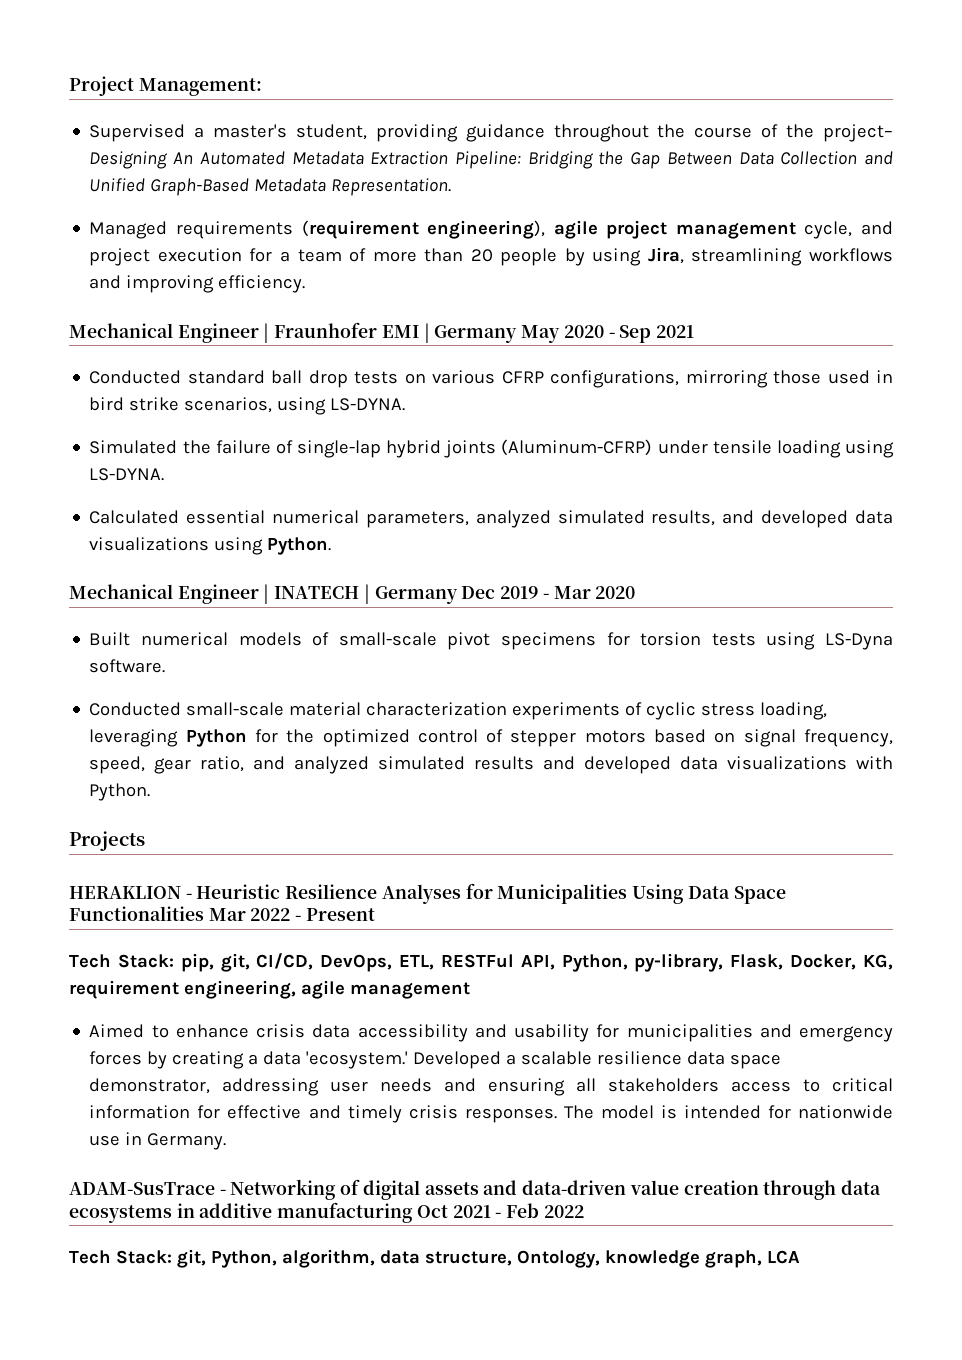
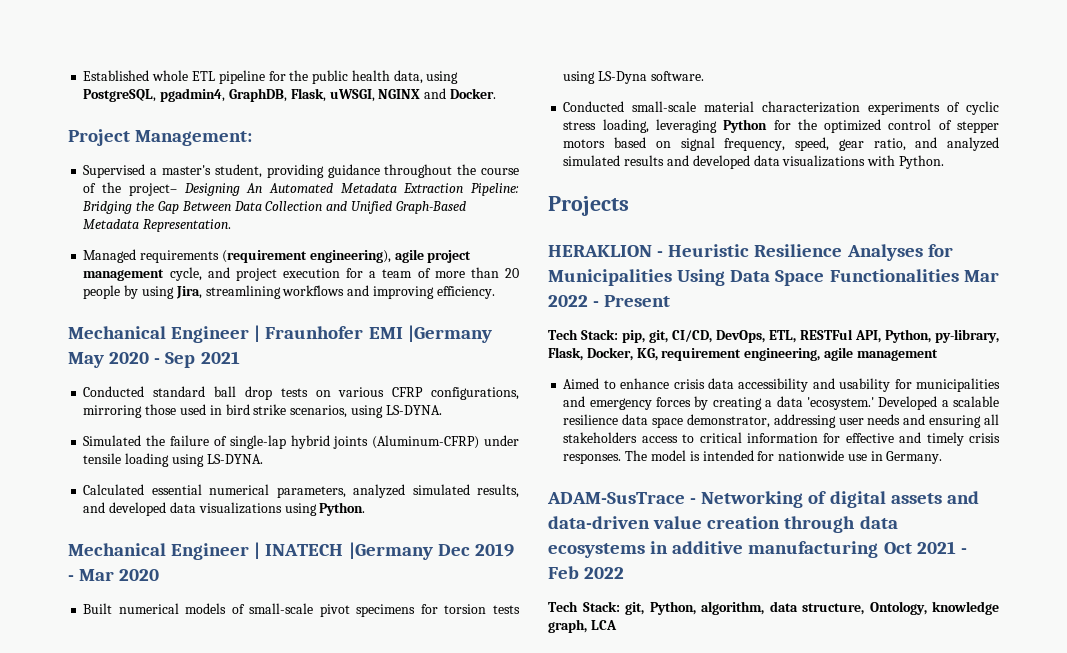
(69, 86) none -> [83,70,459,84] [83,88,496,102] Established whole ETL pipeline for the public health data, using PostgreSQL, pgadmin4, GraphDB, Flask, uWSGI, NGINX and Docker. //
[423,323,518,343] | Germany -> [407,325,492,343] |Germany
[363,584,458,604] | Germany -> [348,542,433,560] |Germany

